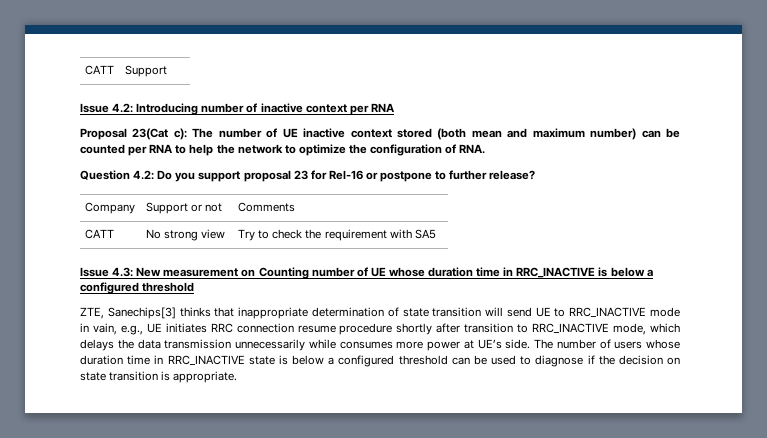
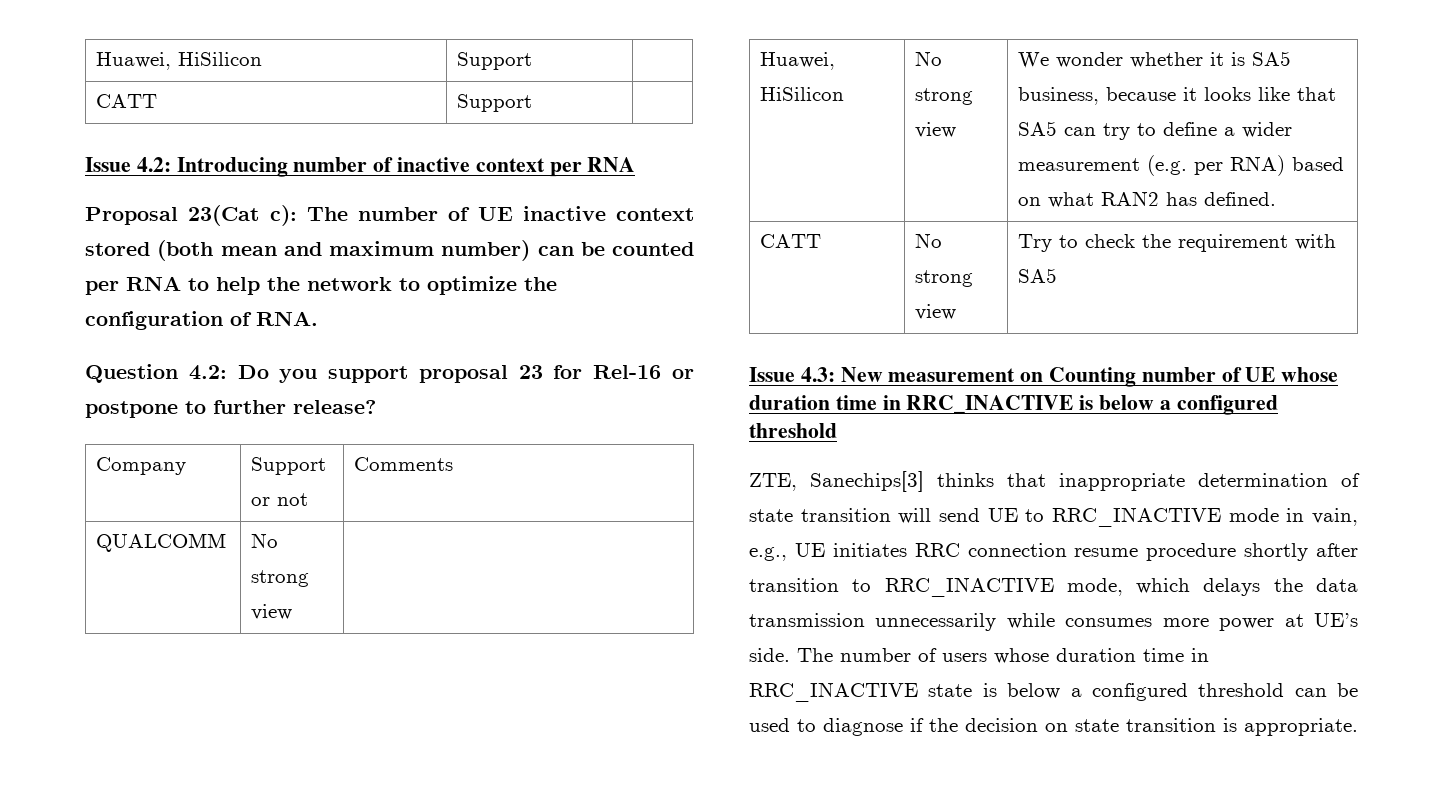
(85, 70) none -> [95,52,262,70] [456,52,532,70] Huawei, HiSilicon | Support | //
(296, 207) none -> [95,533,226,552] [250,533,278,548] [250,570,309,587] [250,604,292,620] [759,52,835,70] [759,87,844,101] [914,51,942,66] [914,88,973,105] [914,122,956,138] [1017,51,1291,68] [1017,87,1336,105] [1017,121,1292,140] [1017,155,1344,176] [1017,191,1276,208] // QUALCOMM | No strong view | // Huawei, HiSilicon | No strong view | We wonder whether it is SA5 business, because it looks like that SA5 can try to define a wider measurement (e.g. per RNA) based on what RAN2 has defined.

